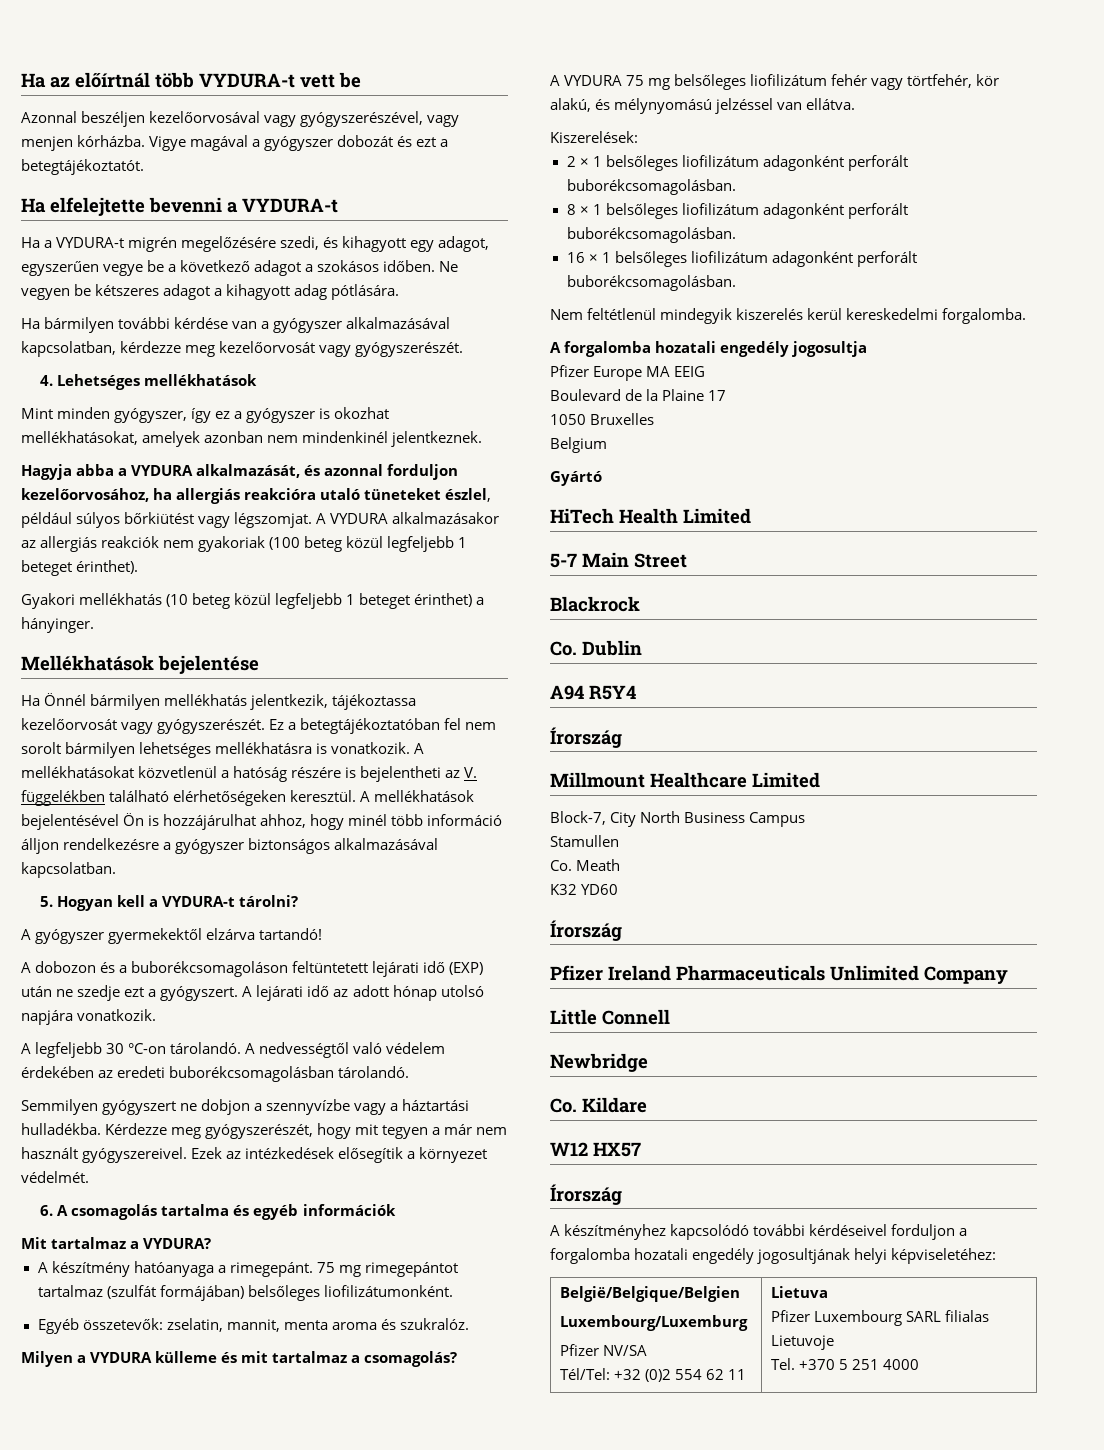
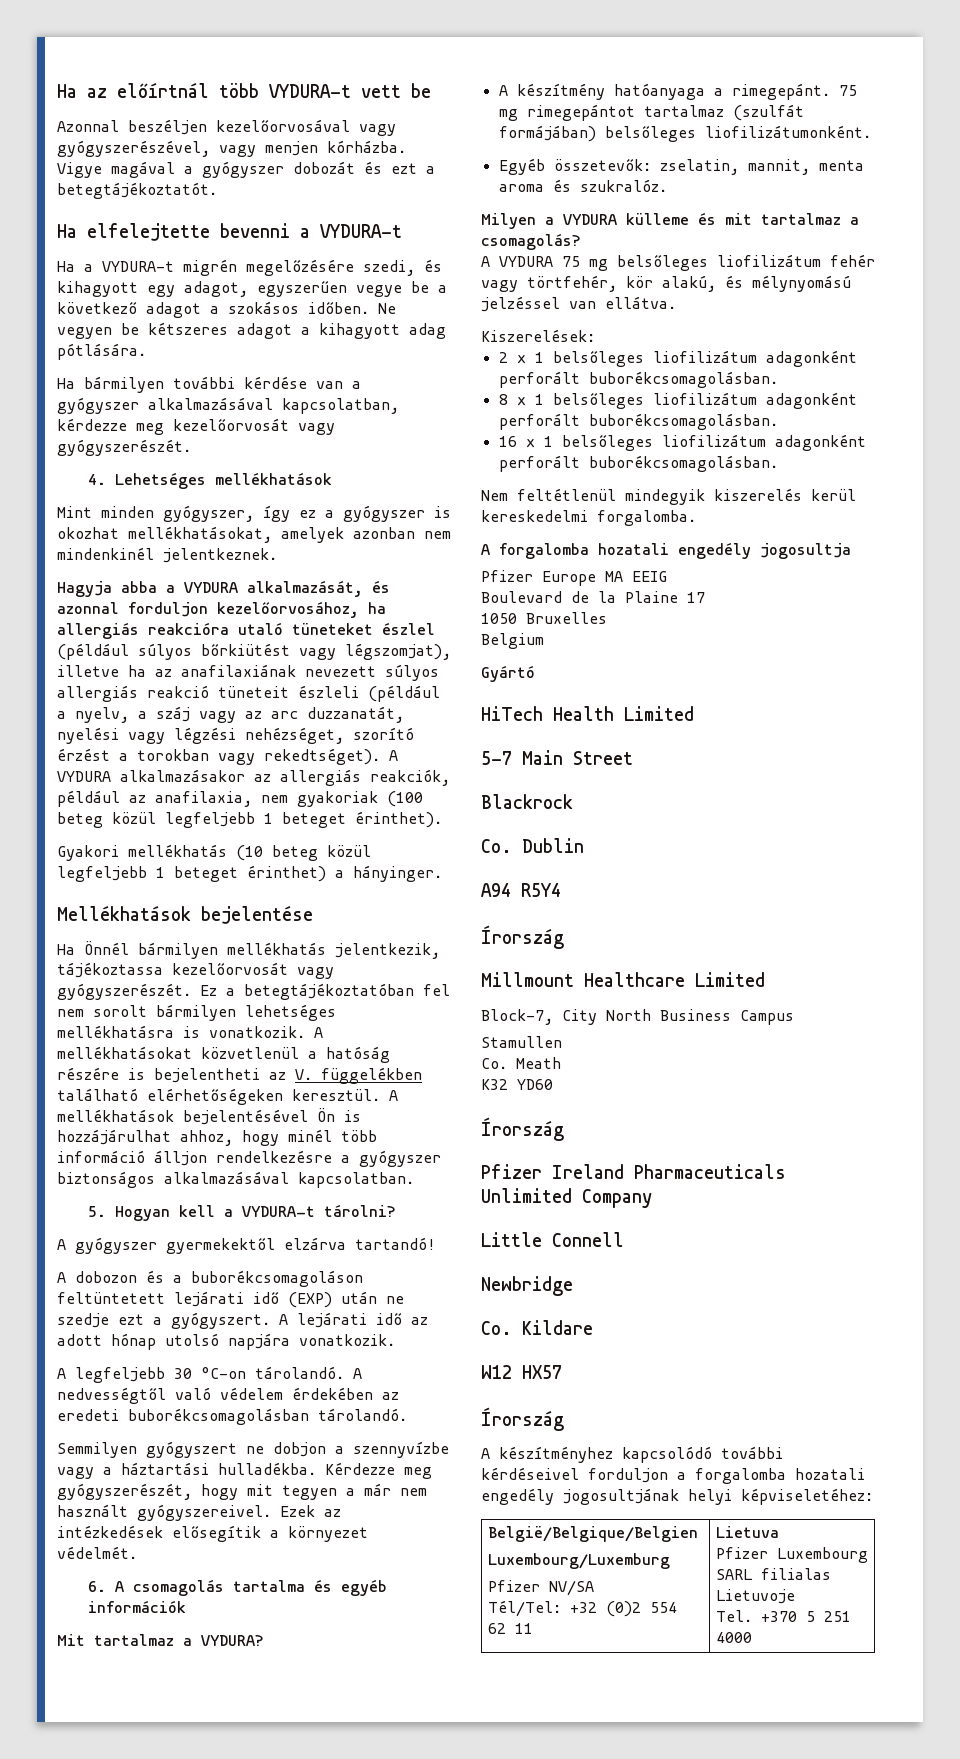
[445,488,492,502] [21,512,72,528] észlel, például -> [382,622,435,635] [57,643,129,660] észlel (például
[234,512,313,528] légszomjat. -> [345,643,451,660] [57,664,439,681] [57,685,440,702] [57,706,404,723] [57,727,414,744] [57,748,380,765] légszomjat), illetve ha az anafilaxiának nevezett súlyos allergiás reakció tüneteit észleli (például a nyelv, a száj vagy az arc duzzanatát, nyelési vagy légzési nehézséget, szorító érzést a torokban vagy rekedtséget).
[101,536,160,548] reakciók -> [370,769,450,786] [57,790,252,807] reakciók, például az anafilaxia,

